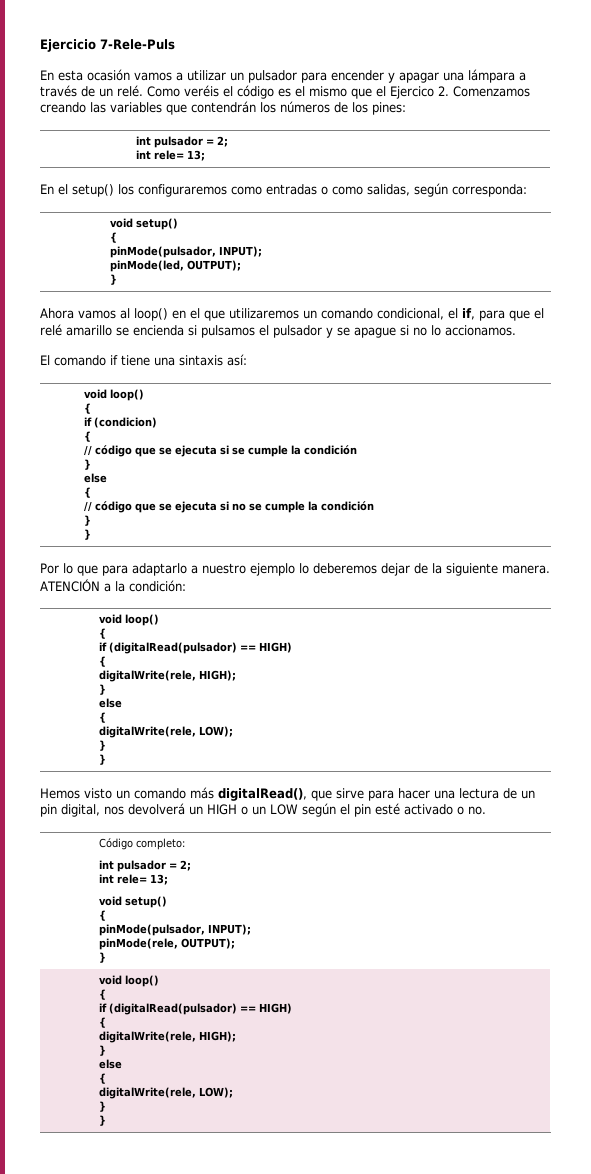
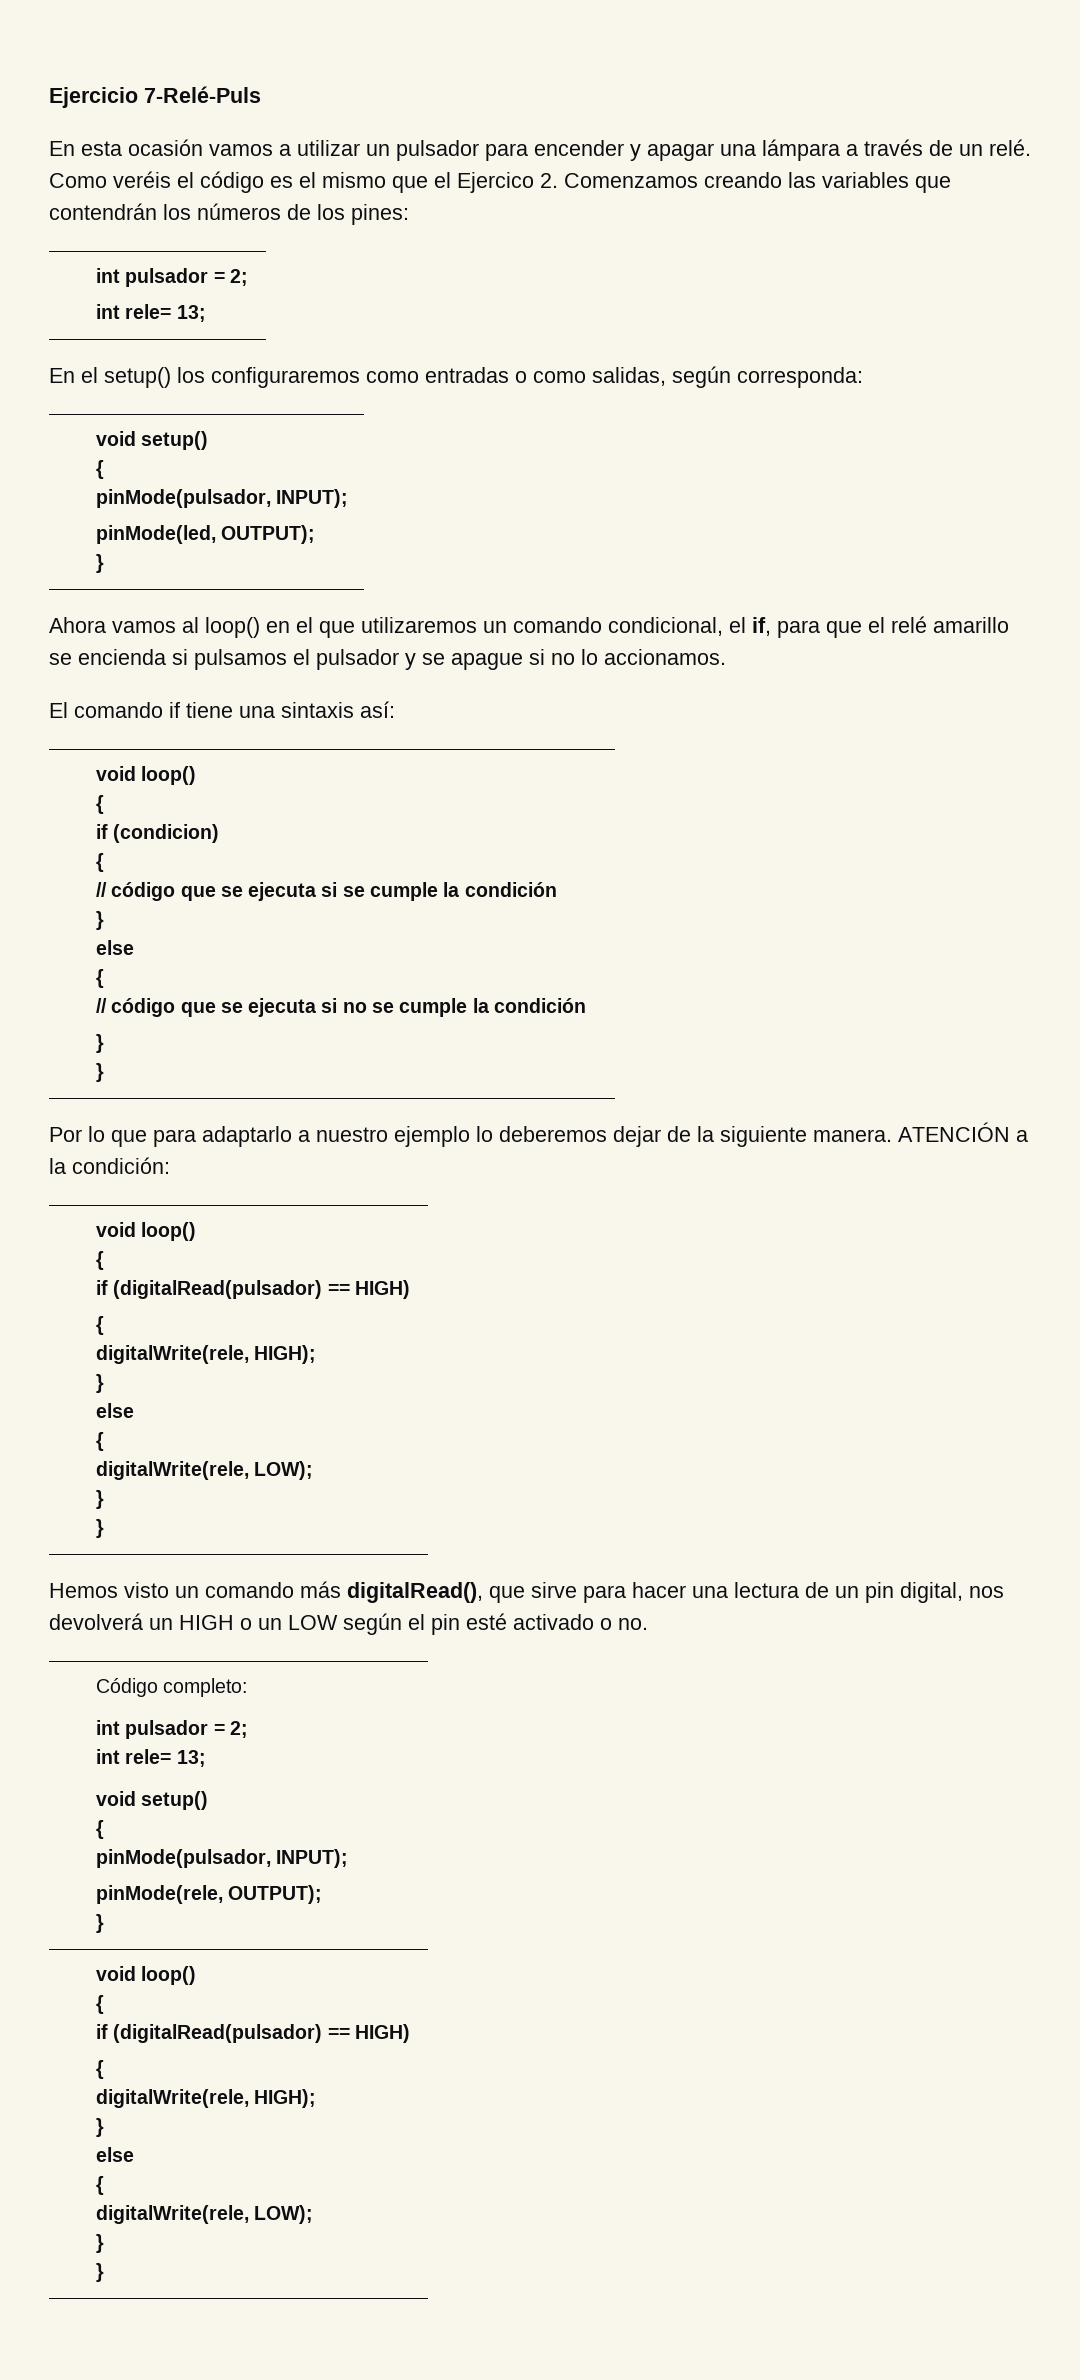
[100,39,175,50] 7-Rele-Puls -> [144,86,261,103] 7-Relé-Puls

